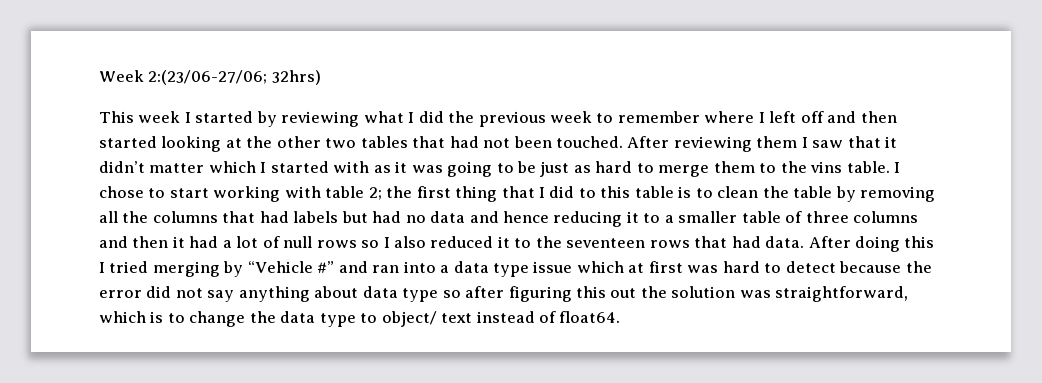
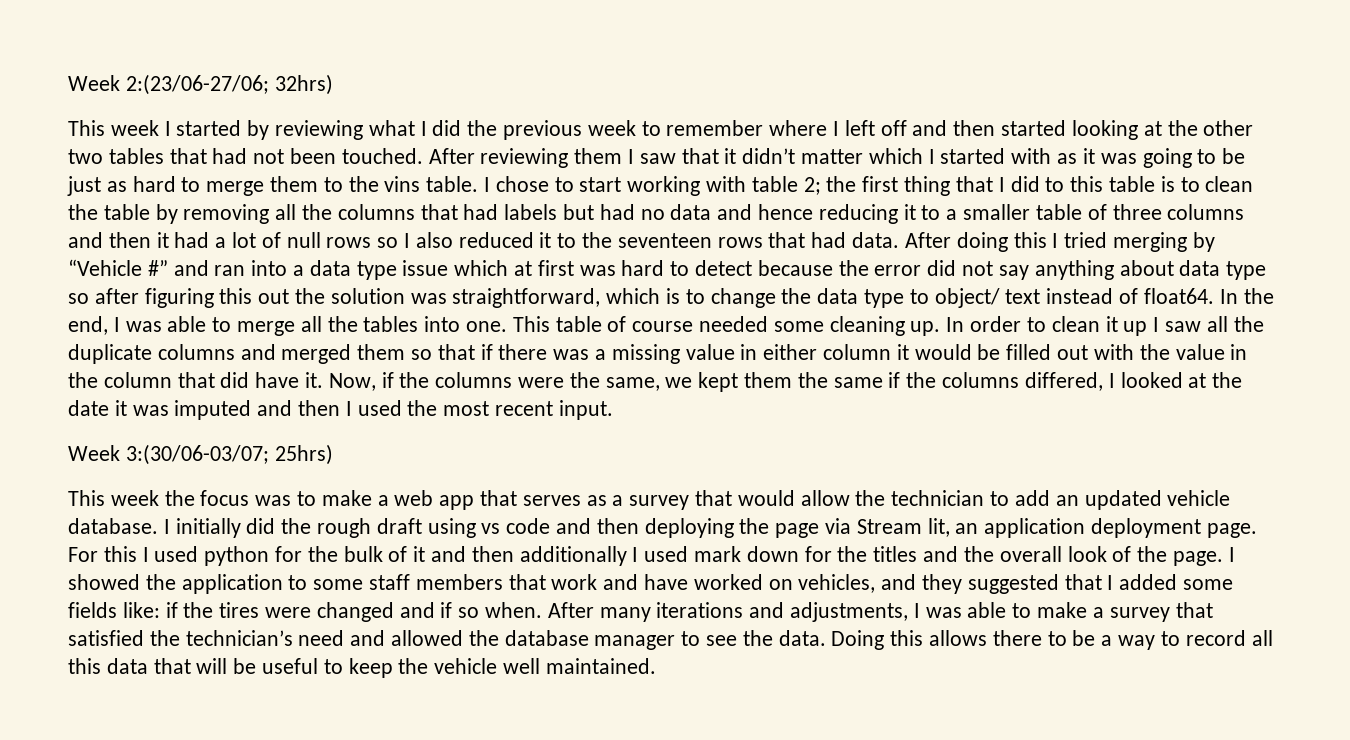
(621, 317) none -> [1219,288,1274,304] [68,316,1264,336] [68,344,1248,364] [68,372,1243,392] [68,400,613,420] [68,444,333,465] [68,490,1231,510] [68,518,1257,538] [68,546,1235,566] [68,574,1234,594] [68,602,1213,622] [68,630,1273,650] [68,658,656,678] In the end, I was able to merge all the tables into one. This table of course needed some cleaning up. In order to clean it up I saw all the duplicate columns and merged them so that if there was a missing value in either column it would be filled out with the value in the column that did have it. Now, if the columns were the same, we kept them the same if the columns differed, I looked at the date it was imputed and then I used the most recent input. // Week 3:(30/06-03/07; 25hrs) // This week the focus was to make a web app that serves as a survey that would allow the technician to add an updated vehicle database. I initially did the rough draft using vs code and then deploying the page via Stream lit, an application deployment page. For this I used python for the bulk of it and then additionally I used mark down for the titles and the overall look of the page. I showed the application to some staff members that work and have worked on vehicles, and they suggested that I added some fields like: if the tires were changed and if so when. After many iterations and adjustments, I was able to make a survey that satisfied the technician’s need and allowed the database manager to see the data. Doing this allows there to be a way to record all this data that will be useful to keep the vehicle well maintained.

